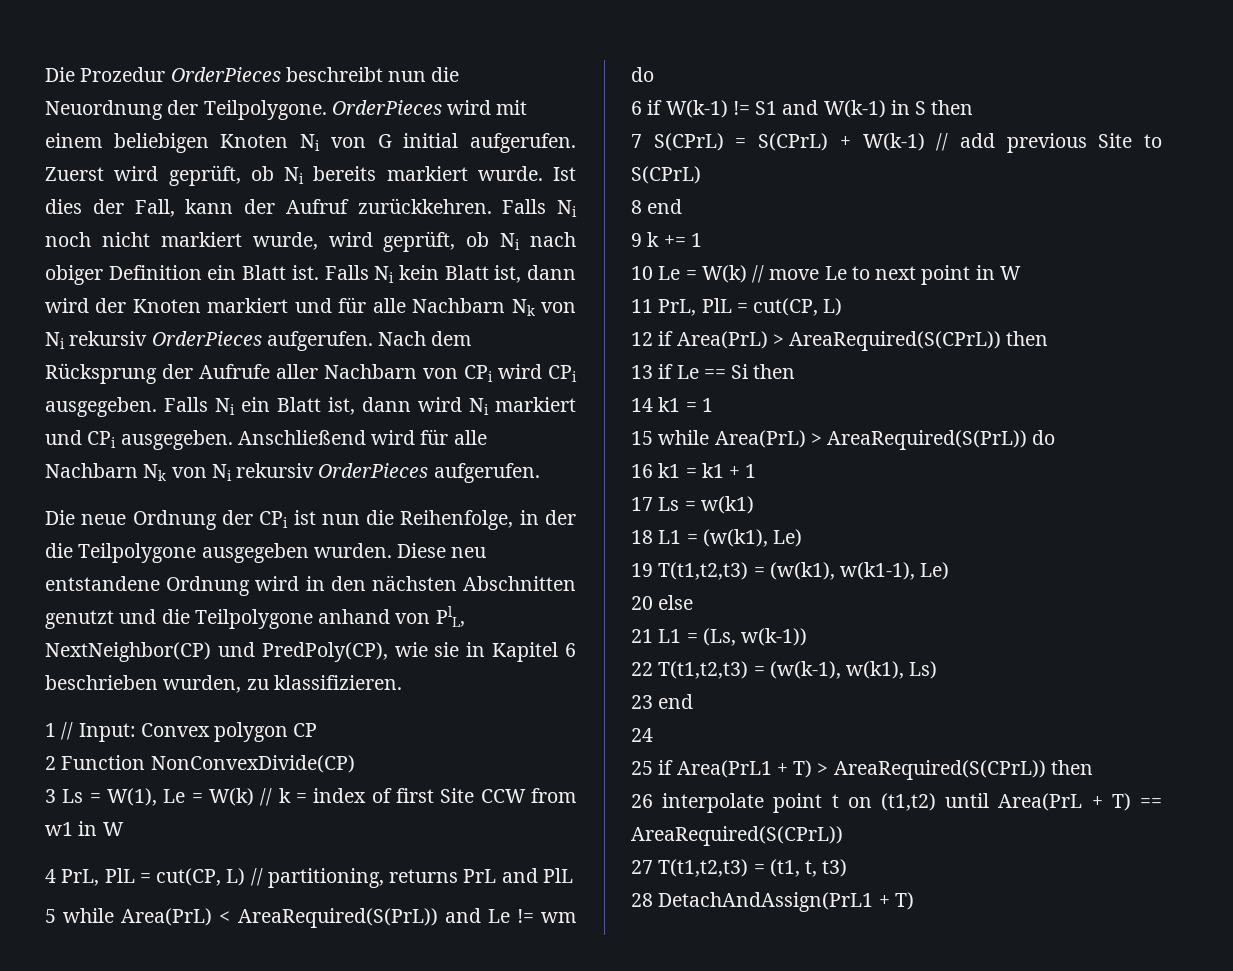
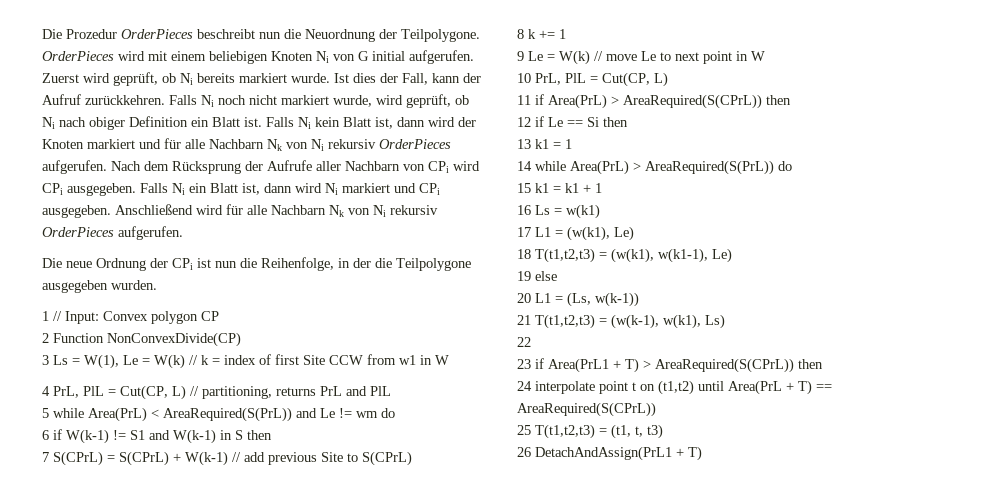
[397,543,487,558] [45,575,576,596] [45,606,465,629] [45,642,576,662] [45,675,402,693] Diese neu entstandene Ordnung wird in den nächsten Abschnitten genutzt und die Teilpolygone anhand von PlL, NextNeighbor(CP) und PredPoly(CP), wie sie in Kapitel 6 beschrieben wurden, zu klassifizieren. -> (157, 285) none
[156,868,222,886] cut(CP, -> [120,385,168,400] Cut(CP,
[647,199,683,214] [631,233,642,247] end // 9 -> (524, 34) none
[631,266,653,280] 10 -> [517,51,524,61] 9
[631,298,843,316] [631,332,653,346] 11 PrL, PlL = cut(CP, L) // 12 -> [517,72,668,87] [517,95,531,105] 10 PrL, PlL = Cut(CP, L) // 11
[631,365,653,379] 13 -> [517,117,531,127] 12
[631,398,653,412] 14 -> [517,139,531,149] 13
[631,431,653,445] 15 -> [517,161,532,171] 14
[631,464,653,478] 16 -> [517,183,531,193] 15
[631,497,653,511] 17 -> [517,205,531,215] 16
[631,530,653,544] 18 -> [517,227,531,237] 17
[631,563,653,577] 19 -> [517,249,531,259] 18
[631,596,653,610] 20 -> [517,271,531,281] 19
[631,629,653,643] 21 -> [517,293,531,303] 20
[631,662,653,676] 22 -> [517,315,531,325] 21
(938, 670) none -> [517,337,531,347] // 22
[658,694,694,709] [631,728,653,742] [631,761,653,775] end // 24 // 25 -> (531, 364) none
[631,794,653,808] 26 -> [517,381,532,391] 24
[631,860,653,874] 27 -> [517,425,531,435] 25
[631,893,653,907] 28 -> [517,447,531,457] 26

